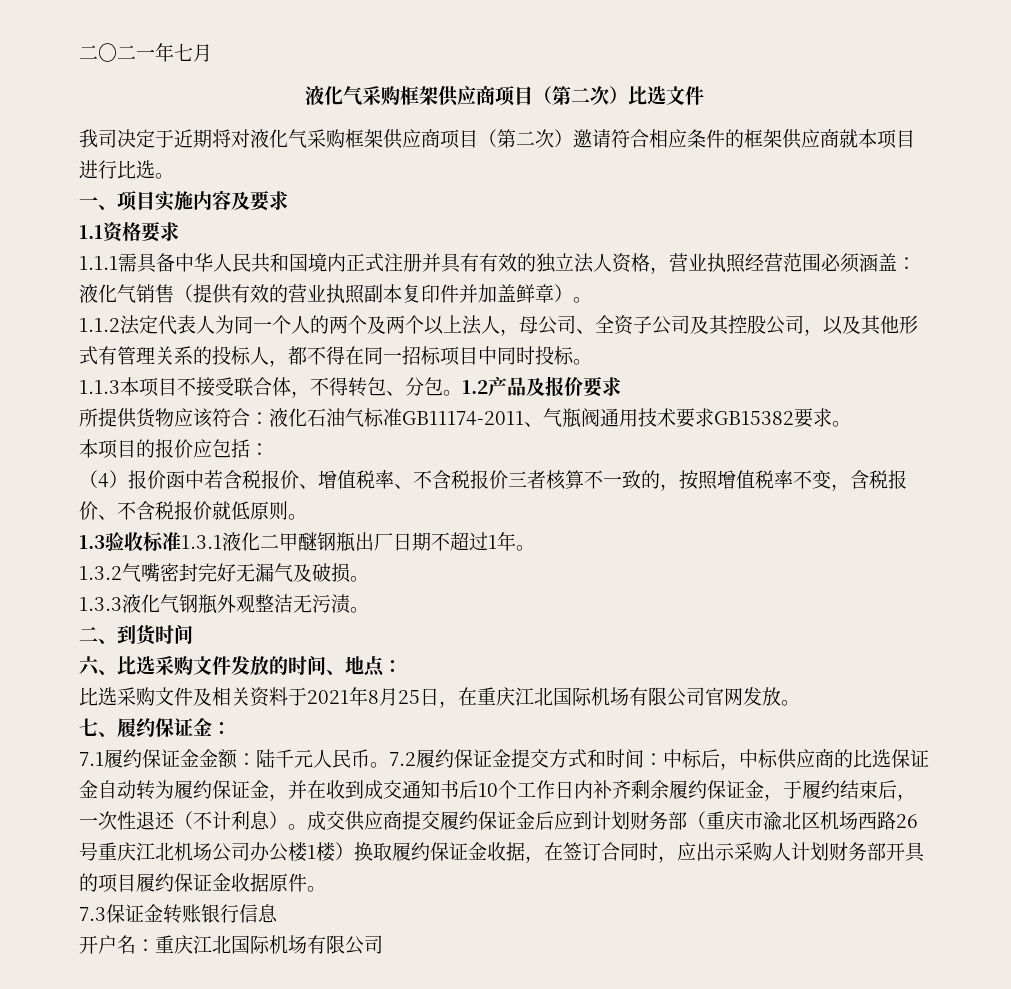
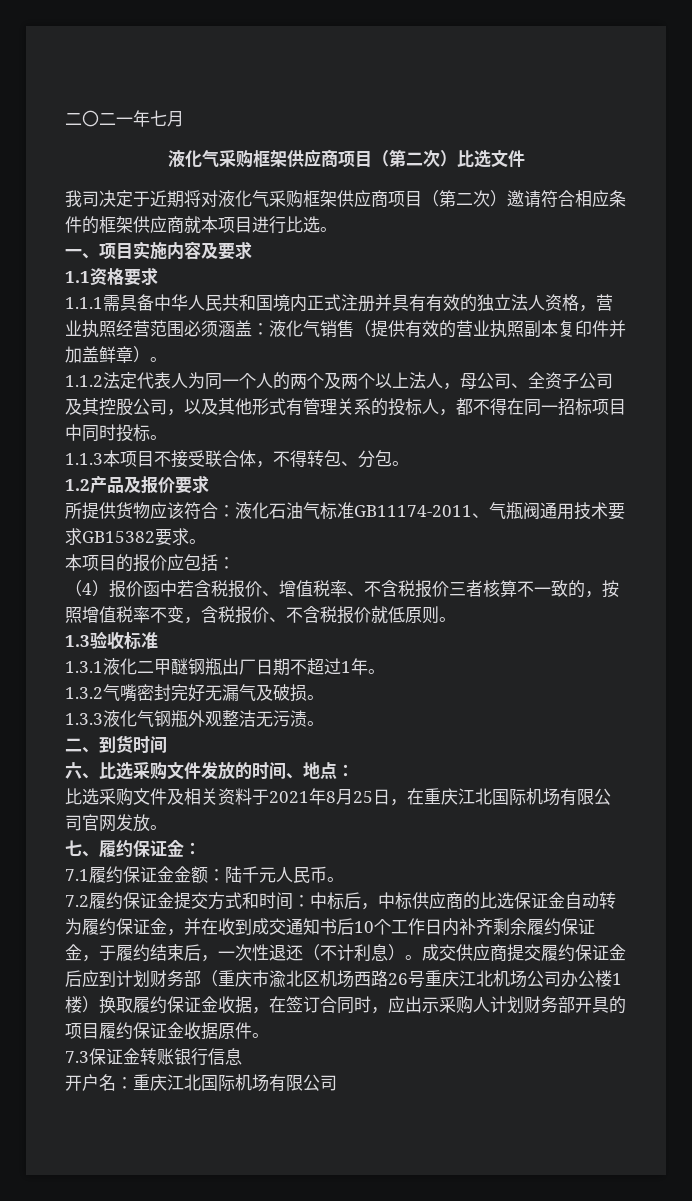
(462, 393) none -> (409, 463) //
(181, 541) none -> (158, 640) //
(389, 765) none -> (344, 879) //

